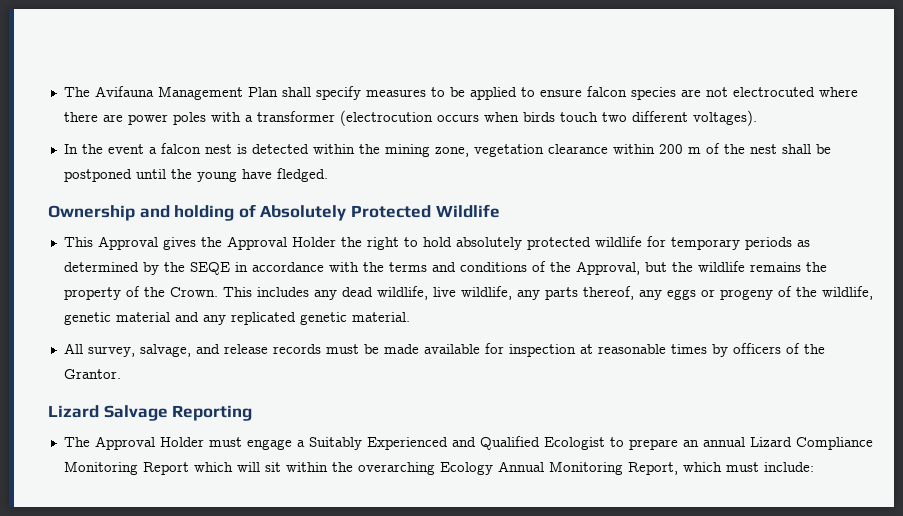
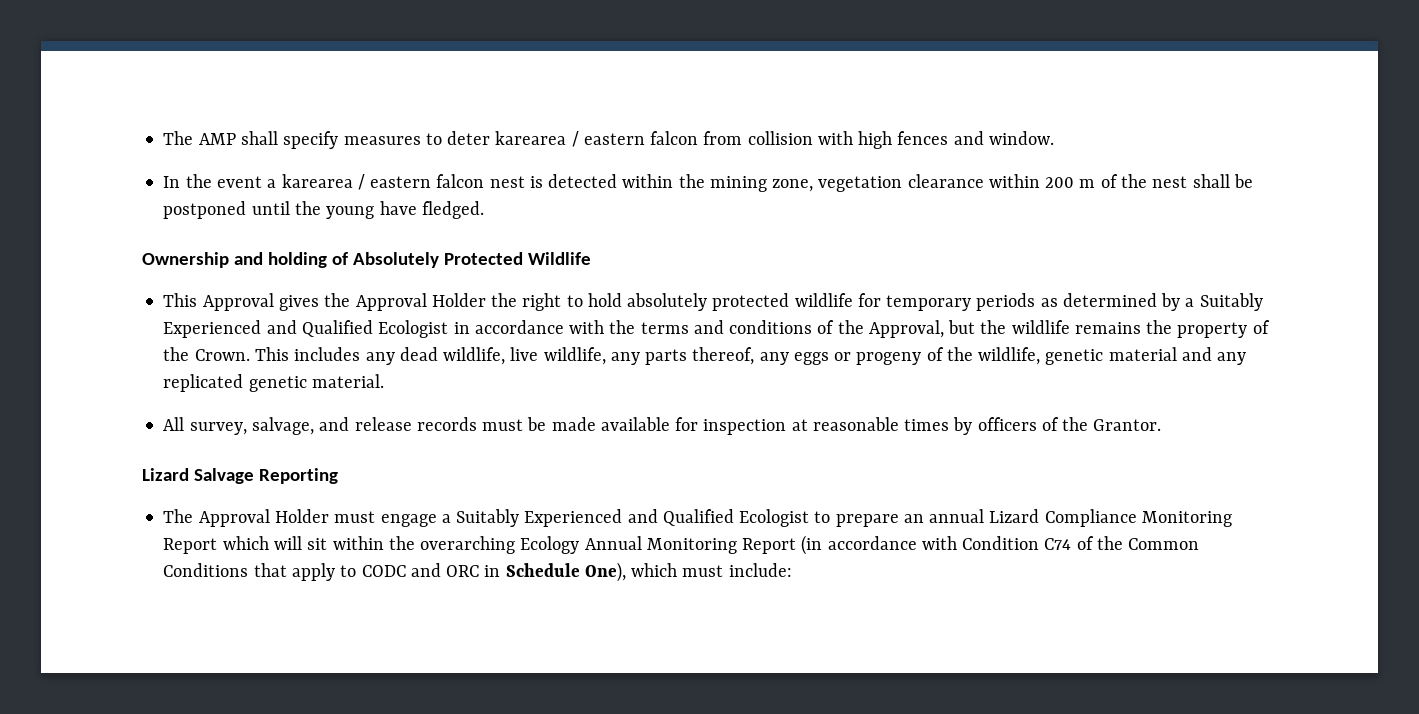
[63,86,278,100] The Avifauna Management Plan -> [163,131,236,145] The AMP
[449,86,858,100] [63,110,757,126] be applied to ensure falcon species are not electrocuted where there are power poles with a transformer (electrocution occurs when birds touch two different voltages). -> [447,131,1054,149] deter karearea / eastern falcon from collision with high fences and window.
(157, 150) none -> [281,174,432,190] karearea / eastern
[163,262,230,275] the SEQE -> [1185,293,1263,311] [163,320,449,338] a Suitably Experienced and Qualified Ecologist
[627,462,678,475] Report, -> [742,535,1200,555] [163,562,626,582] Report (in accordance with Condition C74 of the Common Conditions that apply to CODC and ORC in Schedule One),

